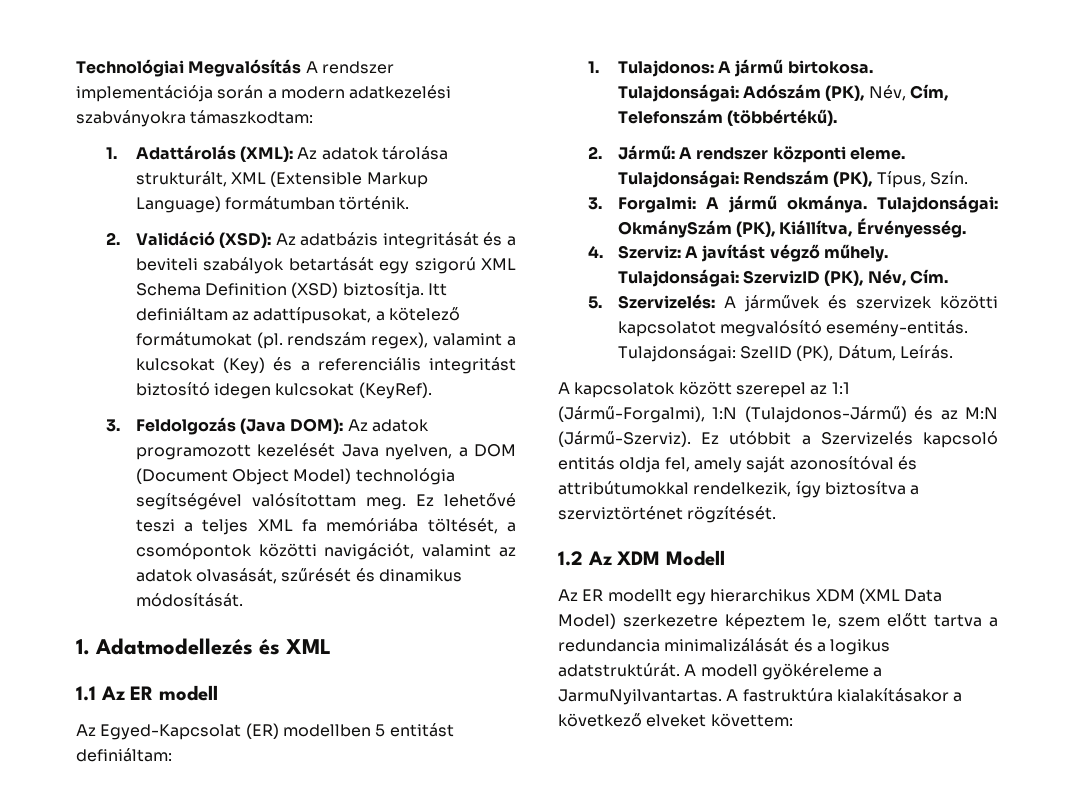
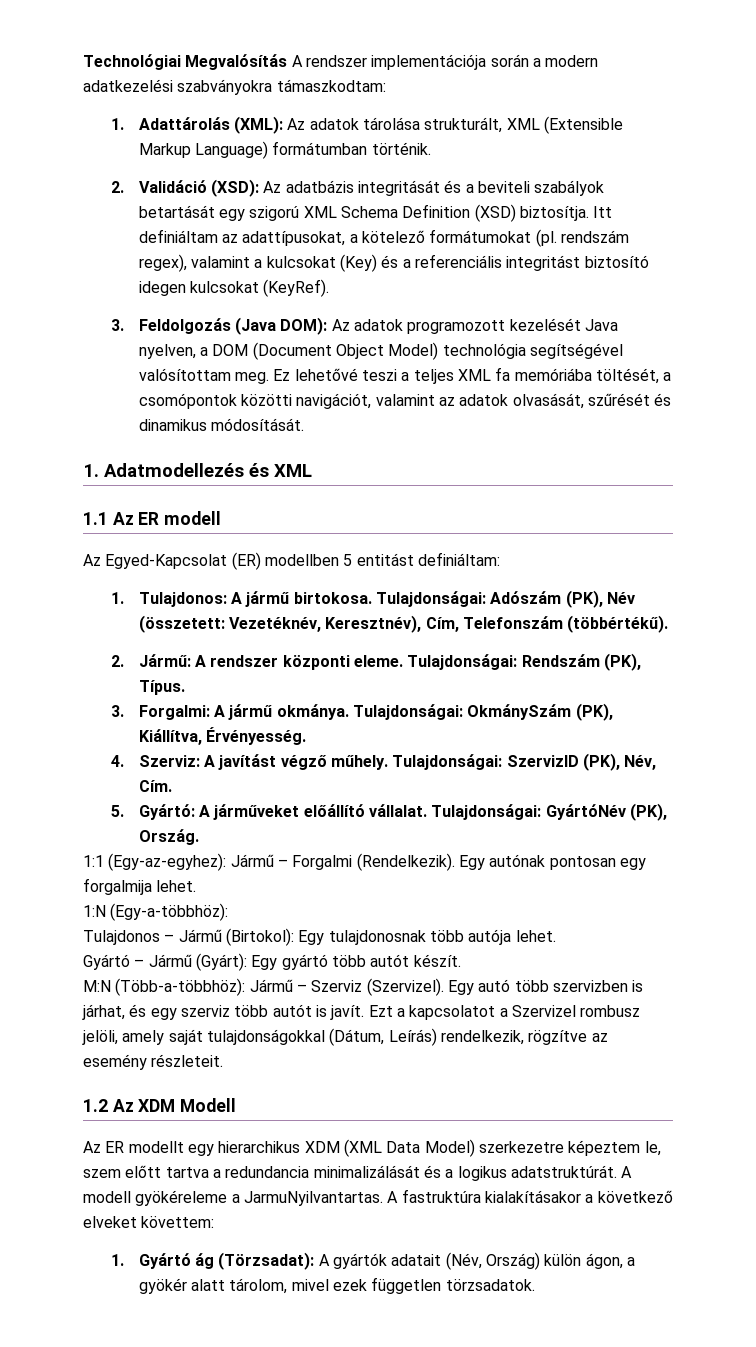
[868,85,906,101] Név, -> [606,592,635,604] [138,615,422,633] Név (összetett: Vezetéknév, Keresztnév),
[876,171,969,188] Típus, Szín. -> [138,680,185,695] Típus.
[617,294,998,312] [617,320,969,337] [617,345,954,362] [558,381,850,398] [558,406,998,423] [558,431,998,448] [558,456,917,473] [558,481,920,498] [558,506,777,523] Szervizelés: A járművek és szervizek közötti kapcsolatot megvalósító esemény-entitás. Tulajdonságai: SzelID (PK), Dátum, Leírás. // A kapcsolatok között szerepel az 1:1 (Jármű-Forgalmi), 1:N (Tulajdonos-Jármű) és az M:N (Jármű-Szerviz). Ez utóbbit a Szervizelés kapcsoló entitás oldja fel, amely saját azonosítóval és attribútumokkal rendelkezik, így biztosítva a szerviztörténet rögzítését. -> [138,803,667,821] [138,829,199,845] [83,853,646,871] [83,878,197,895] [83,903,229,921] [83,928,556,946] [83,953,461,971] [83,978,644,996] [82,1004,641,1020] [82,1028,608,1046] [83,1054,224,1070] Gyártó: A járműveket előállító vállalat. Tulajdonságai: GyártóNév (PK), Ország. // 1:1 (Egy-az-egyhez): Jármű – Forgalmi (Rendelkezik). Egy autónak pontosan egy forgalmija lehet. // 1:N (Egy-a-többhöz): // Tulajdonos – Jármű (Birtokol): Egy tulajdonosnak több autója lehet. // Gyártó – Jármű (Gyárt): Egy gyártó több autót készít. // M:N (Több-a-többhöz): Jármű – Szerviz (Szervizel). Egy autó több szervizben is járhat, és egy szerviz több autót is javít. Ezt a kapcsolatot a Szervizel rombusz jelöli, amely saját tulajdonságokkal (Dátum, Leírás) rendelkezik, rögzítve az esemény részleteit.
(793, 720) none -> [110,1252,635,1270] [138,1277,535,1294] // 1. Gyártó ág (Törzsadat): A gyártók adatait (Név, Ország) külön ágon, a gyökér alatt tárolom, mivel ezek független törzsadatok.

